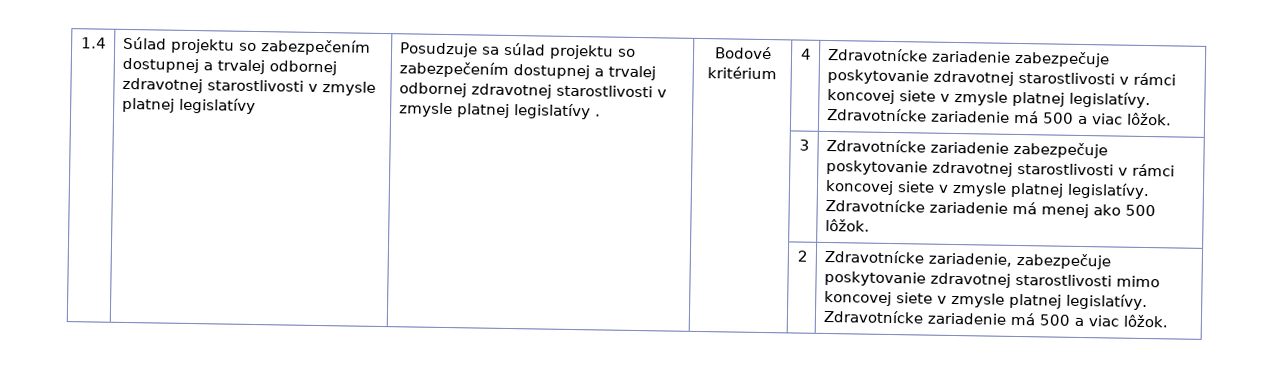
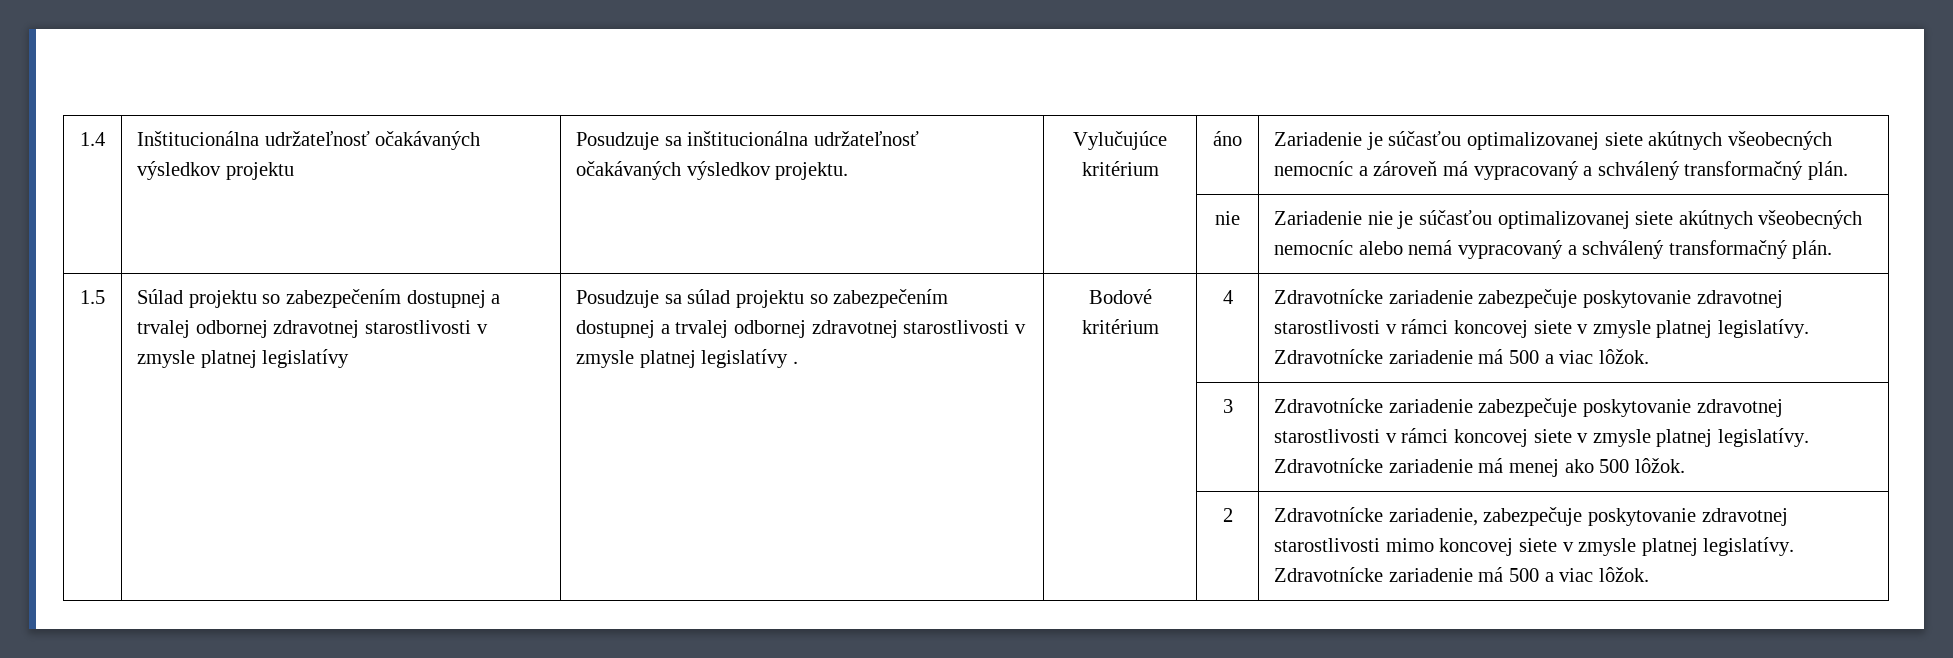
(107, 43) none -> [137,131,481,150] [137,161,294,180] [576,131,919,150] [576,161,849,180] [1073,131,1167,150] [1081,161,1159,176] [1213,131,1242,146] [1274,131,1832,150] [1274,161,1848,180] [1215,211,1240,225] [1274,210,1863,229] [1274,240,1833,259] [80,290,105,304] | Inštitucionálna udržateľnosť očakávaných výsledkov projektu | Posudzuje sa inštitucionálna udržateľnosť očakávaných výsledkov projektu. | Vylučujúce kritérium | áno | Zariadenie je súčasťou optimalizovanej siete akútnych všeobecných nemocníc a zároveň má vypracovaný a schválený transformačný plán. // | | | | nie | Zariadenie nie je súčasťou optimalizovanej siete akútnych všeobecných nemocníc alebo nemá vypracovaný a schválený transformačný plán. // 1.5

